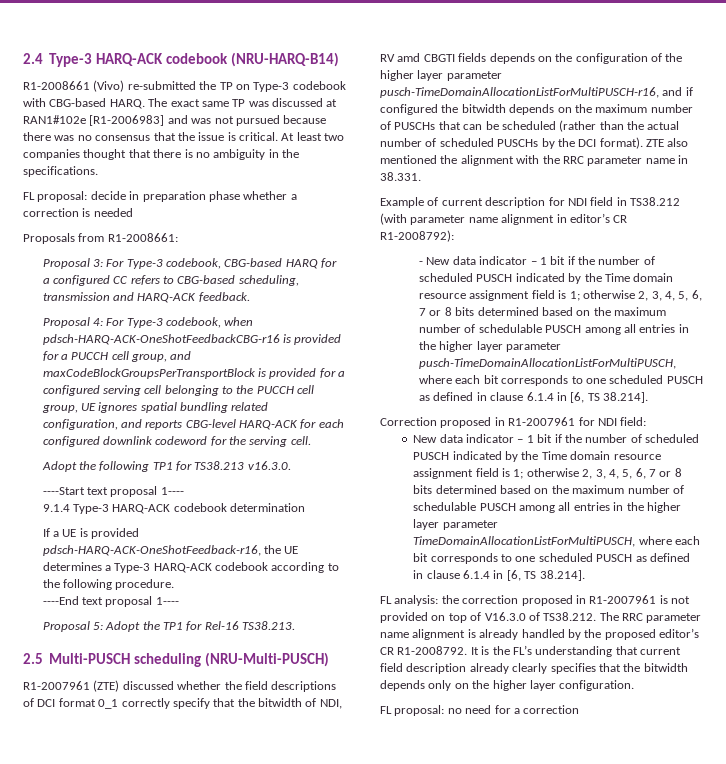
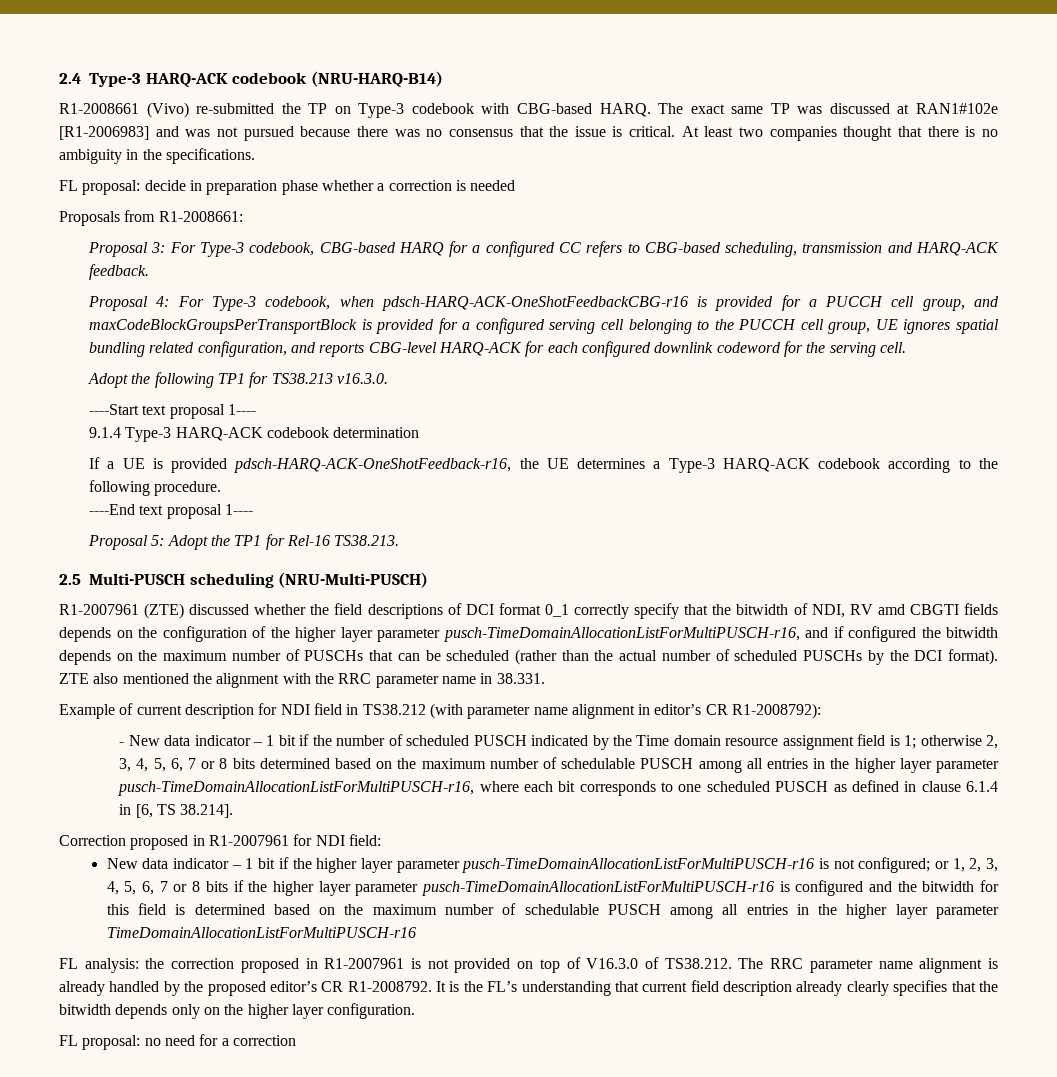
[419,358,677,369] pusch-TimeDomainAllocationListForMultiPUSCH, -> [118,781,475,796] pusch-TimeDomainAllocationListForMultiPUSCH-r16,
[585,434,700,443] [413,451,661,462] [413,468,682,479] [413,485,433,494] number of scheduled PUSCH indicated by the Time domain resource assignment field is 1; otherwise 2, 3, 4, 5, 6, 7 or 8 bits -> [316,857,998,873] [106,880,999,896] [106,903,186,915] higher layer parameter pusch-TimeDomainAllocationListForMultiPUSCH-r16 is not configured; or 1, 2, 3, 4, 5, 6, 7 or 8 bits if the higher layer parameter pusch-TimeDomainAllocationListForMultiPUSCH-r16 is configured and the bitwidth for this field is
[413,536,701,547] [413,553,690,564] [413,570,585,581] TimeDomainAllocationListForMultiPUSCH, where each bit corresponds to one scheduled PUSCH as defined in clause 6.1.4 in [6, TS 38.214]. -> [106,927,416,938] TimeDomainAllocationListForMultiPUSCH-r16

